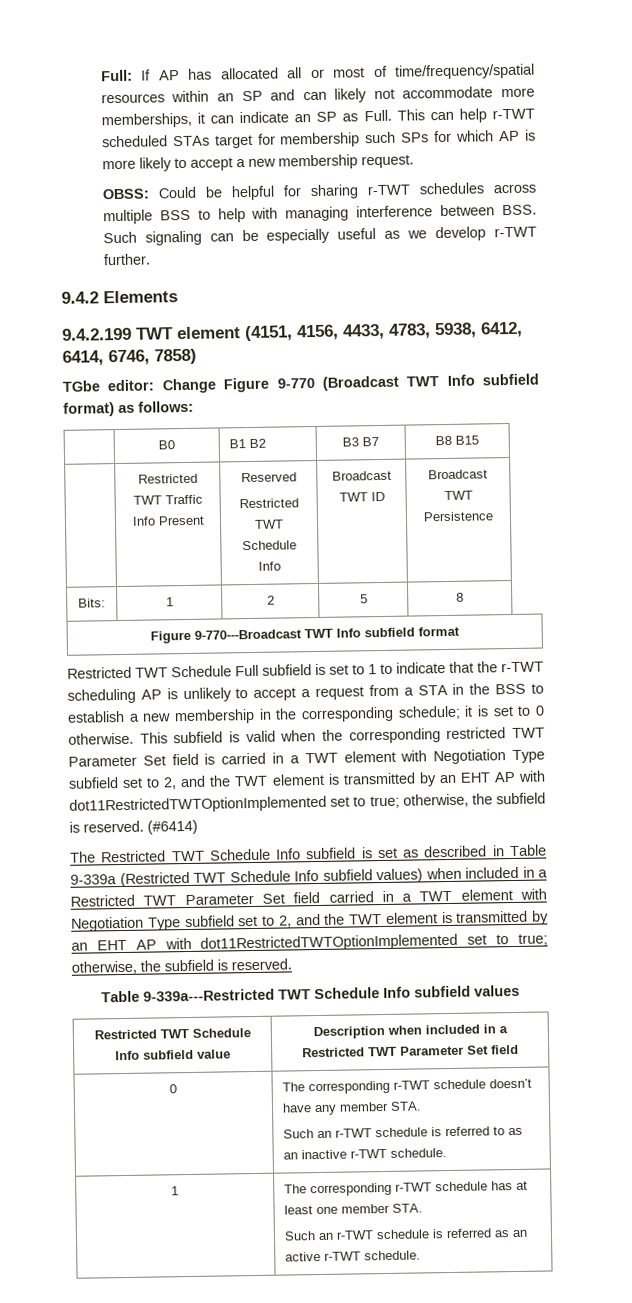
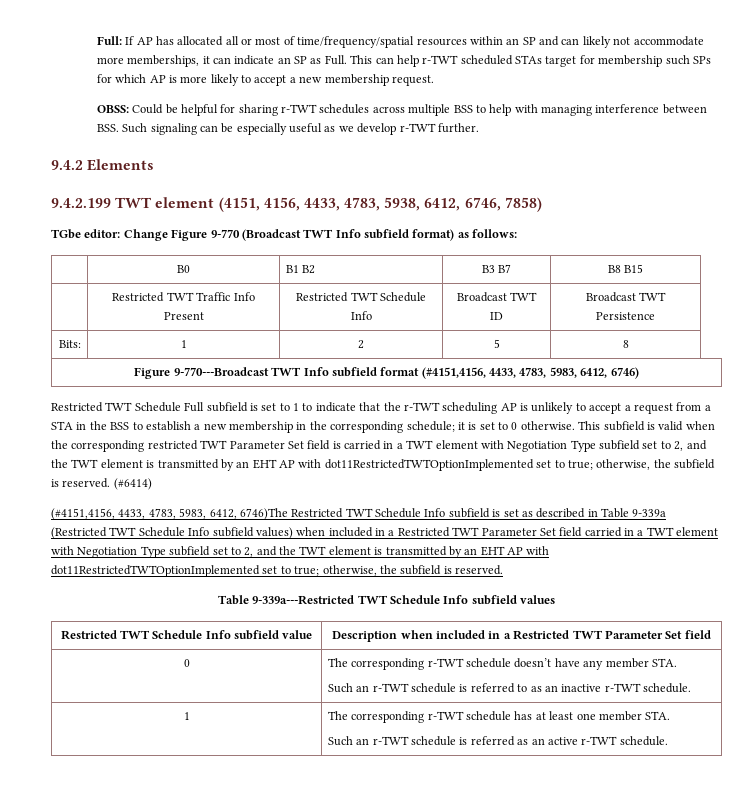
[62,350,104,366] 6414, -> (461, 204) none
[240,472,297,483] Reserved // -> (204, 316) none
(460, 631) none -> [421,367,639,379] (#4151,4156, 4433, 4783, 5983, 6412, 6746)
[70,851,96,863] The -> [51,508,288,520] (#4151,4156, 4433, 4783, 5983, 6412, 6746)The

